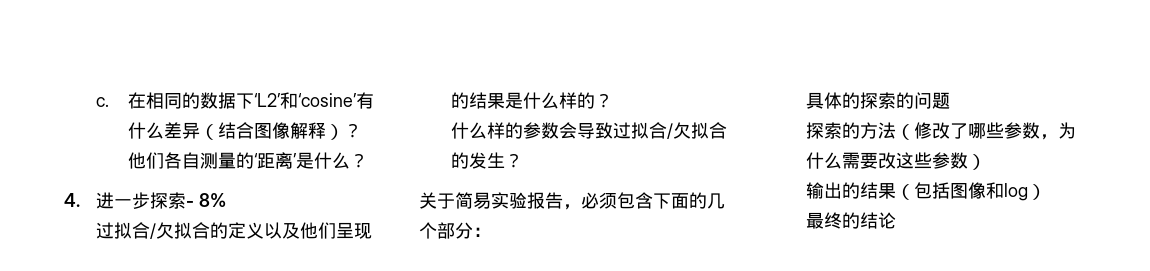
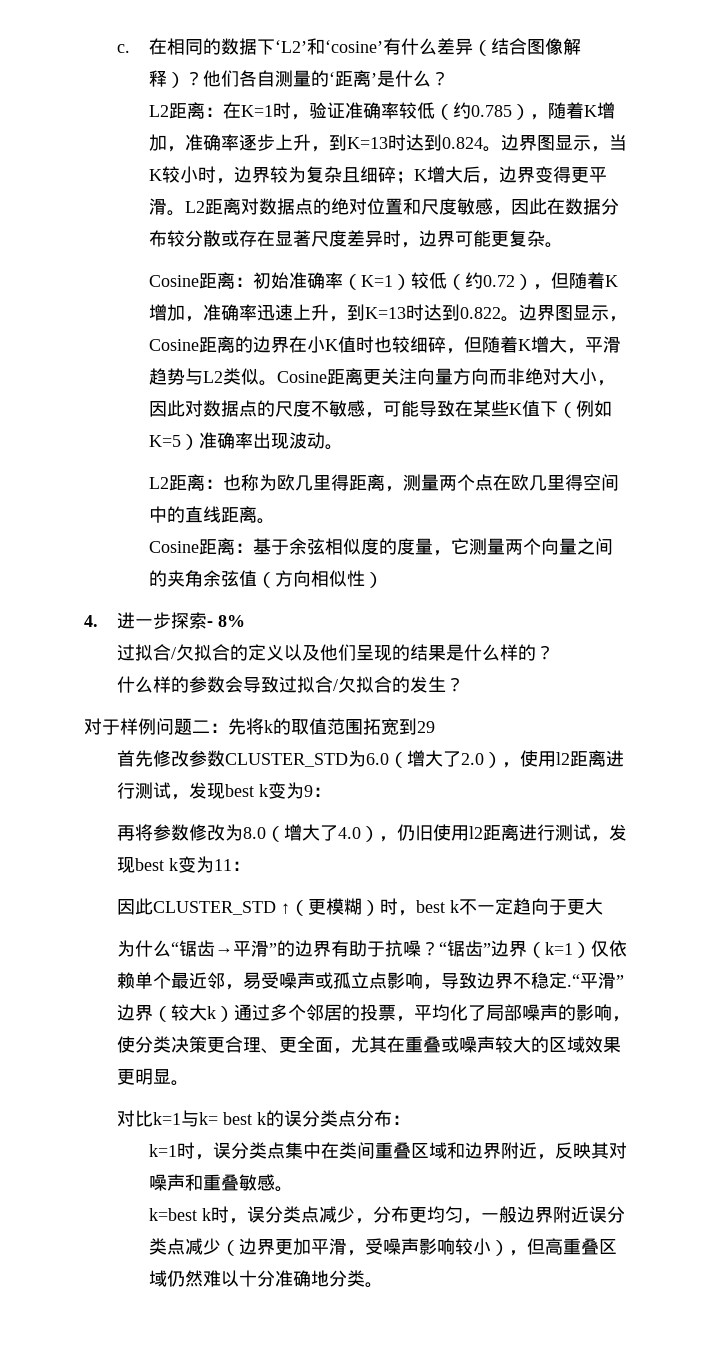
(369, 160) none -> [148,102,615,120] [148,134,627,152] [148,166,607,184] [148,198,619,216] [148,230,563,248] [148,272,618,290] [148,304,627,322] [148,336,621,354] [148,368,615,386] [148,400,612,418] [148,432,343,450] [148,474,619,492] [148,506,275,524] [148,538,613,556] [148,570,383,588] // L2距离：在K=1时，验证准确率较低（约0.785），随着K增加，准确率逐步上升，到K=13时达到0.824。边界图显示，当K较小时，边界较为复杂且细碎；K增大后，边界变得更平滑。L2距离对数据点的绝对位置和尺度敏感，因此在数据分布较分散或存在显著尺度差异时，边界可能更复杂。 // Cosine距离：初始准确率（K=1）较低（约0.72），但随着K增加，准确率迅速上升，到K=13时达到0.822。边界图显示，Cosine距离的边界在小K值时也较细碎，但随着K增大，平滑趋势与L2类似。Cosine距离更关注向量方向而非绝对大小，因此对数据点的尺度不敏感，可能导致在某些K值下（例如K=5）准确率出现波动。 // L2距离：也称为欧几里得距离，测量两个点在欧几里得空间中的直线距离。 // Cosine距离：基于余弦相似度的度量，它测量两个向量之间的夹角余弦值（方向相似性）
[419,192,725,210] [419,222,491,239] [806,92,951,109] [806,122,1077,140] [806,152,987,170] [806,182,1047,201] [806,212,897,229] 关于简易实验报告，必须包含下面的几个部分： // 具体的探索的问题 // 探索的方法（修改了哪些参数，为什么需要改这些参数） // 输出的结果（包括图像和log） // 最终的结论 -> [84,718,435,735] [116,750,624,768] [116,782,331,800] [116,824,627,842] [116,856,250,873] [116,898,603,916] [116,940,627,958] [116,972,624,990] [116,1004,630,1022] [116,1036,621,1054] [116,1068,189,1086] [116,1110,410,1127] [148,1142,627,1160] [148,1174,293,1192] [148,1206,625,1224] [148,1238,617,1256] [148,1270,383,1288] 对于样例问题二：先将k的取值范围拓宽到29 // 首先修改参数CLUSTER_STD为6.0（增大了2.0），使用l2距离进行测试，发现best k变为9： // 再将参数修改为8.0（增大了4.0），仍旧使用l2距离进行测试，发现best k变为11： // 因此CLUSTER_STD ↑（更模糊）时，best k不一定趋向于更大 // 为什么“锯齿→平滑”的边界有助于抗噪？“锯齿”边界（k=1）仅依赖单个最近邻，易受噪声或孤立点影响，导致边界不稳定.“平滑”边界（较大k）通过多个邻居的投票，平均化了局部噪声的影响，使分类决策更合理、更全面，尤其在重叠或噪声较大的区域效果更明显。 // 对比k=1与k= best k的误分类点分布： // k=1时，误分类点集中在类间重叠区域和边界附近，反映其对噪声和重叠敏感。 // k=best k时，误分类点减少，分布更均匀，一般边界附近误分类点减少（边界更加平滑，受噪声影响较小），但高重叠区域仍然难以十分准确地分类。

